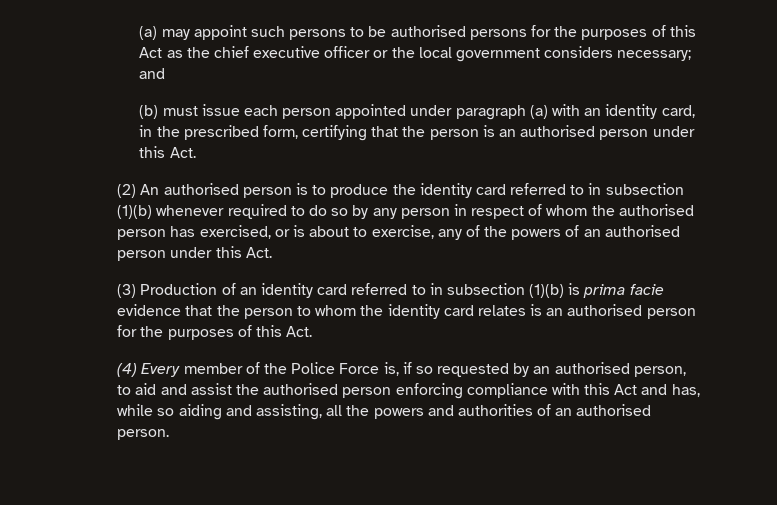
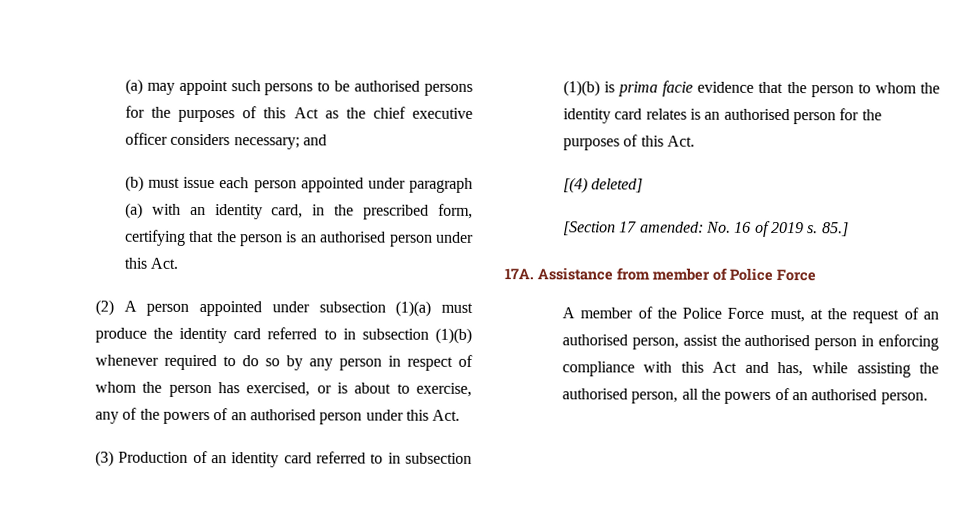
[373,47,541,62] or the local government -> (168, 138) none
[140,183,327,198] An authorised person is to -> [123,300,473,317] A person appointed under subsection (1)(a) must
[618,204,694,216] authorised -> (163, 387) none
[117,363,181,377] (4) Every -> [562,177,644,194] [562,220,849,237] [504,267,816,282] [561,307,575,319] [(4) deleted] // [Section 17 amended: No. 16 of 2019 s. 85.] // 17A. Assistance from member of Police Force // A
[383,362,686,377] [117,383,187,395] is, if so requested by an authorised person, to aid and -> [769,307,939,324] [561,334,679,350] must, at the request of an authorised person,
(392, 392) none -> [861,335,875,347] in
[157,404,322,420] so aiding and assisting, -> [856,362,939,378] [561,388,679,404] assisting the authorised person,
[427,404,533,416] and authorities -> (772, 397) none

